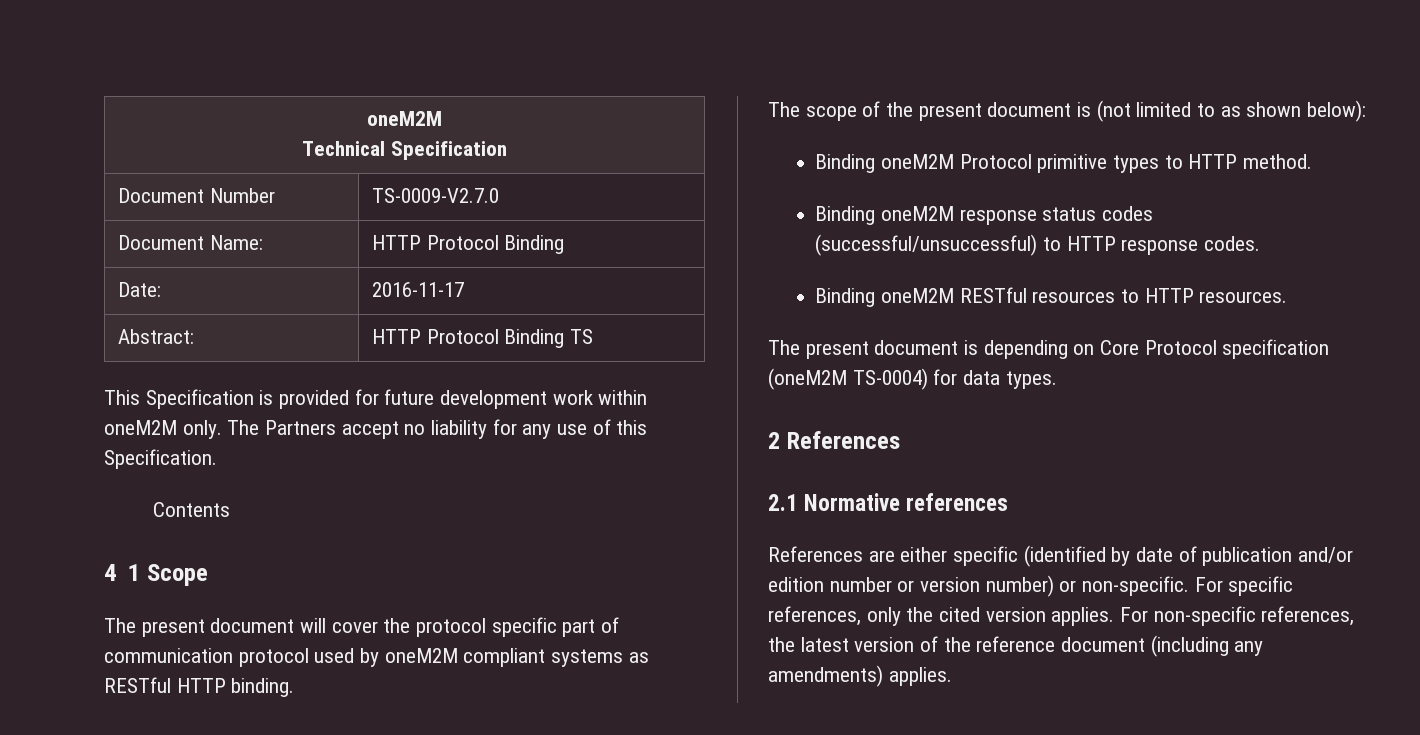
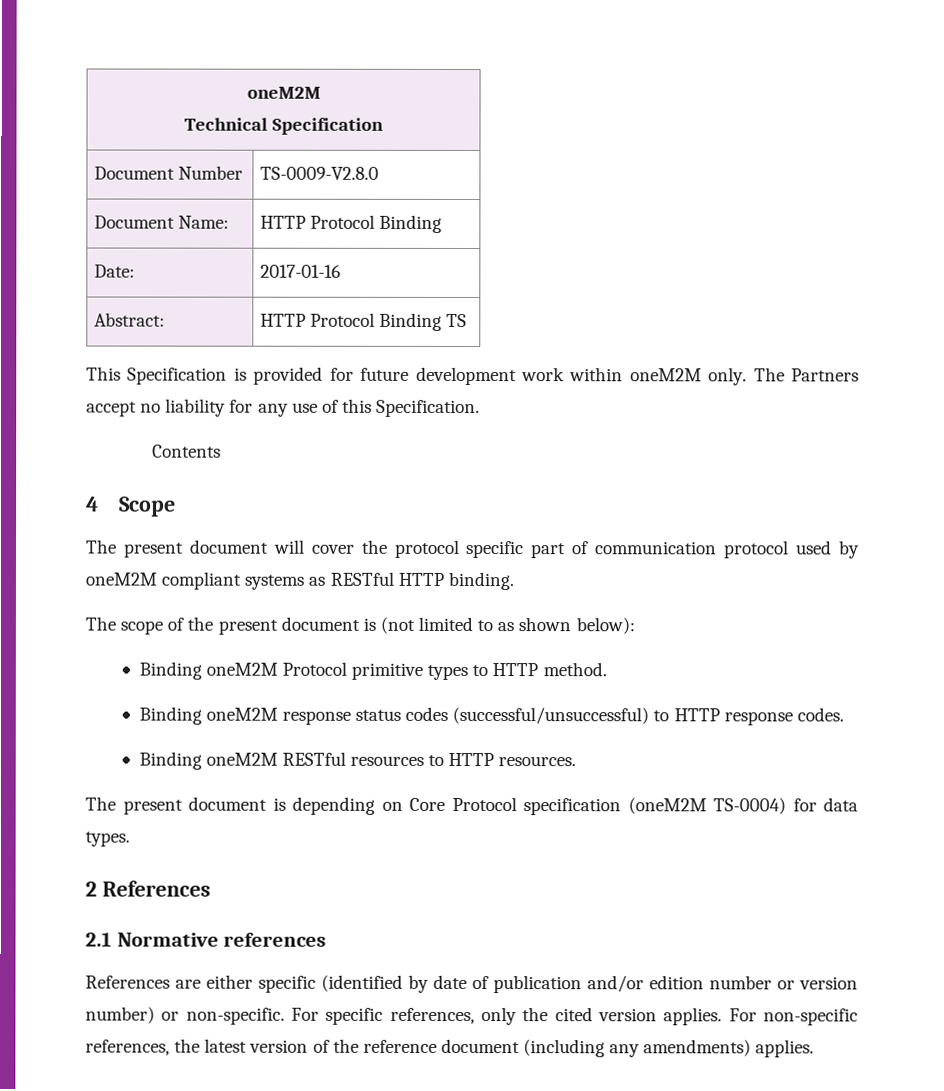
[371,188,499,203] TS-0009-V2.7.0 -> [259,166,379,180] TS-0009-V2.8.0
[371,282,464,297] 2016-11-17 -> [259,264,341,278] 2017-01-16
[128,564,141,581] 1 -> (99, 504) none

